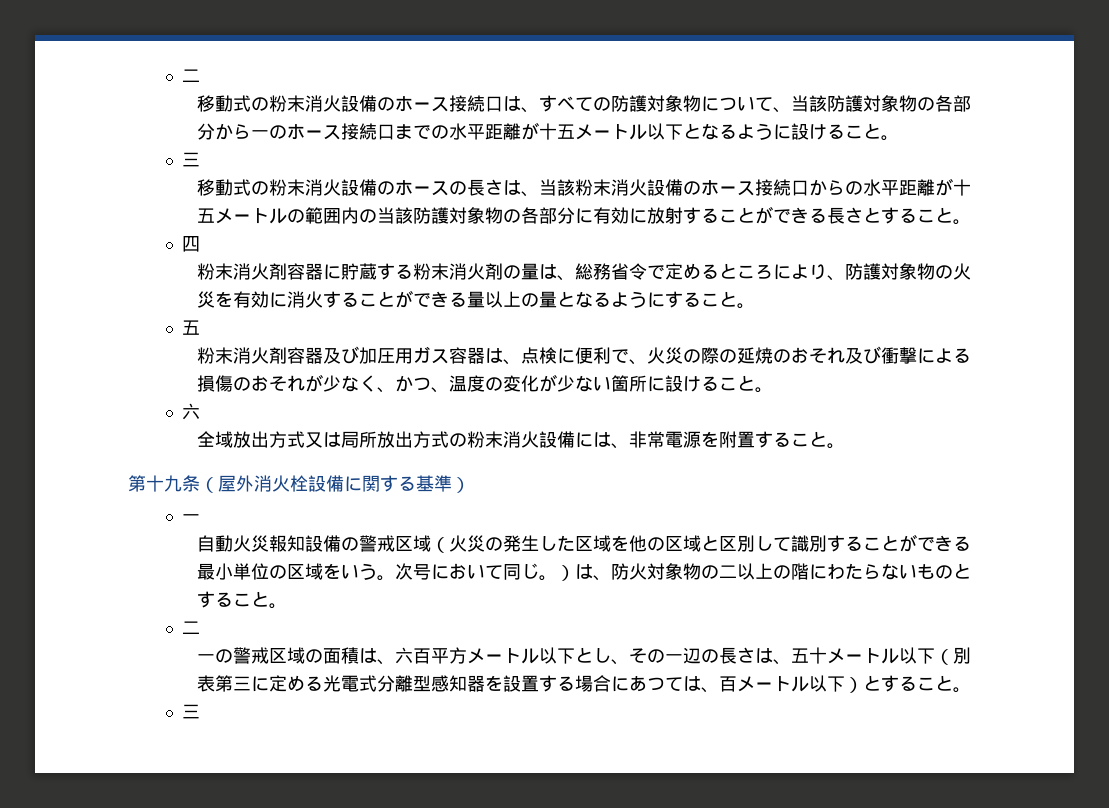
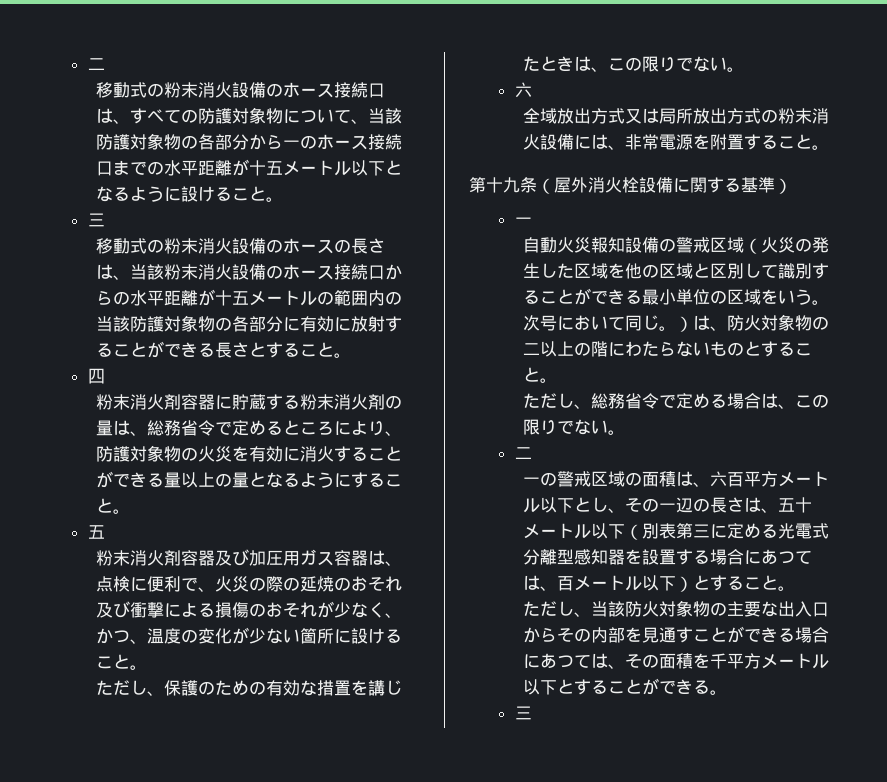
(773, 390) none -> [95,680,402,696] [522,56,744,72] // ただし、保護のための有効な措置を講じたときは、この限りでない。
(287, 606) none -> [522,393,829,409] [522,419,625,435] // ただし、総務省令で定める場合は、この限りでない。
(971, 690) none -> [522,600,829,617] [522,626,829,643] [522,653,829,669] [522,678,727,695] // ただし、当該防火対象物の主要な出入口からその内部を見通すことができる場合にあつては、その面積を千平方メートル以下とすることができる。

